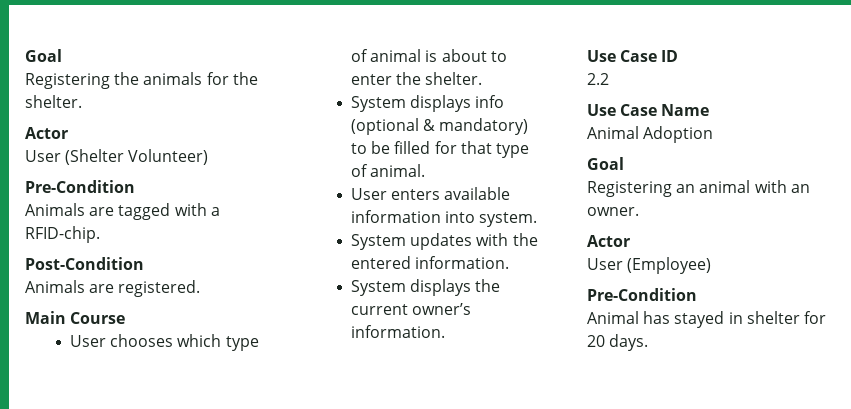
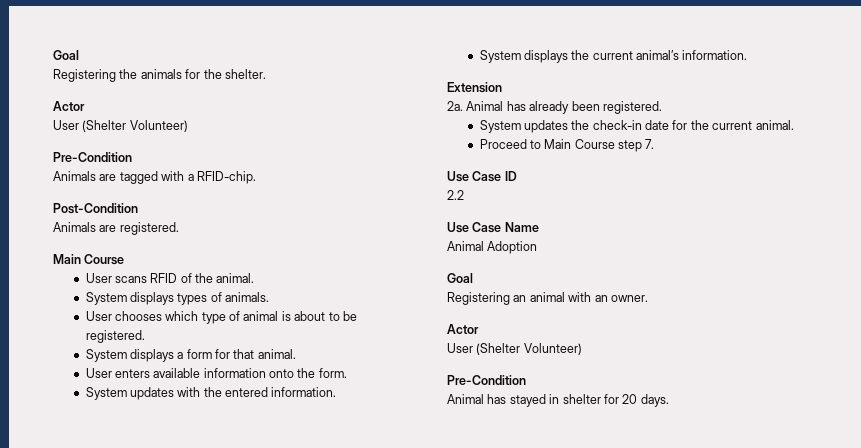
(126, 318) none -> [85,273,255,283] [85,292,270,305] // User scans RFID of the animal. // System displays types of animals.
[351,72,483,85] [351,95,505,112] [351,118,529,135] [351,141,529,158] [351,164,369,177] enter the shelter. // System displays info (optional & mandatory) to be filled for that type of -> [342,311,357,321] [85,330,145,343] [85,349,255,362] be registered. // System displays a form for that
[445,211,538,227] into system. -> [269,368,347,378] onto the form.
[412,303,472,315] [351,325,446,338] owner’s information. -> [636,50,748,60] [447,82,502,93] [447,101,662,114] [479,120,794,133] [479,139,655,152] animal’s information. // Extension // 2a. Animal has already been registered. // System updates the check-in date for the current animal. // Proceed to Main Course step 7.
[627,257,712,274] (Employee) -> [476,343,582,355] (Shelter Volunteer)

